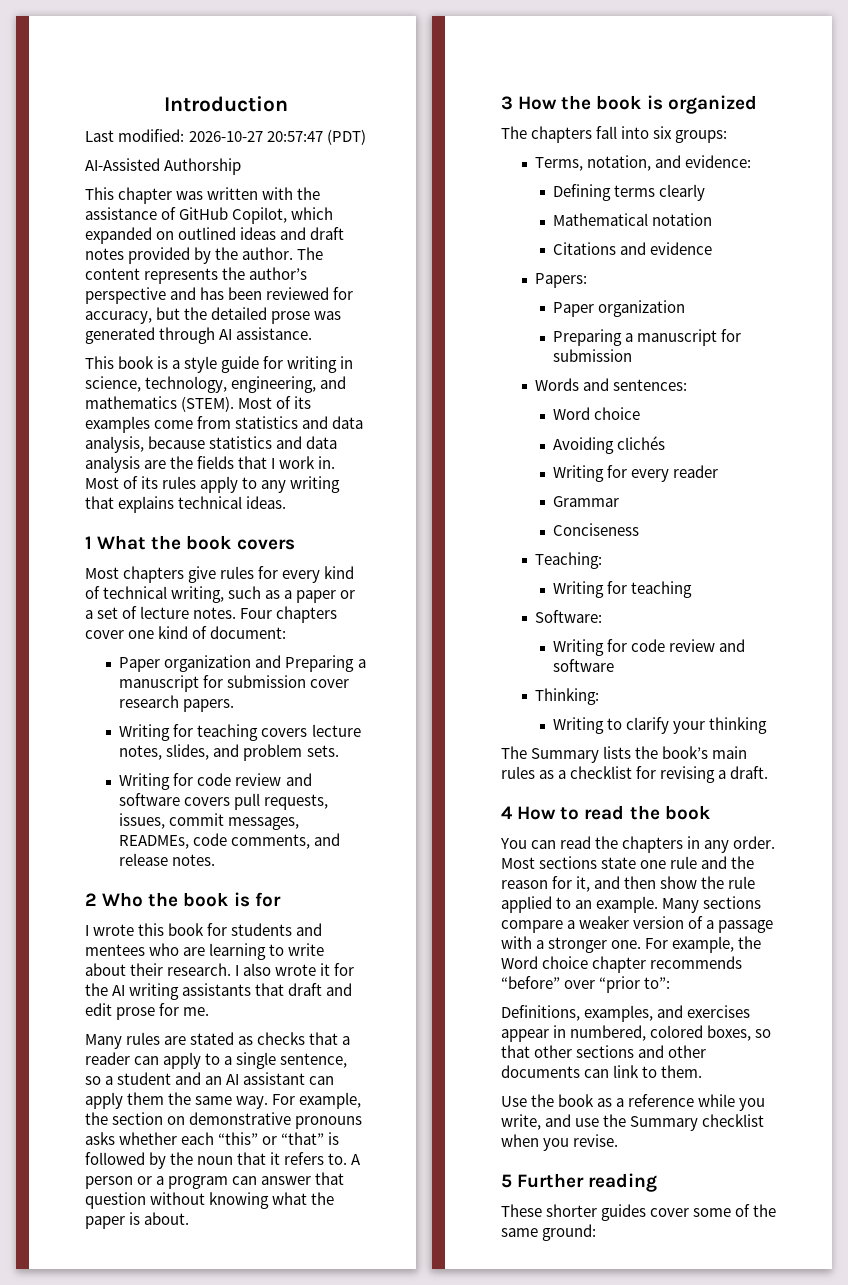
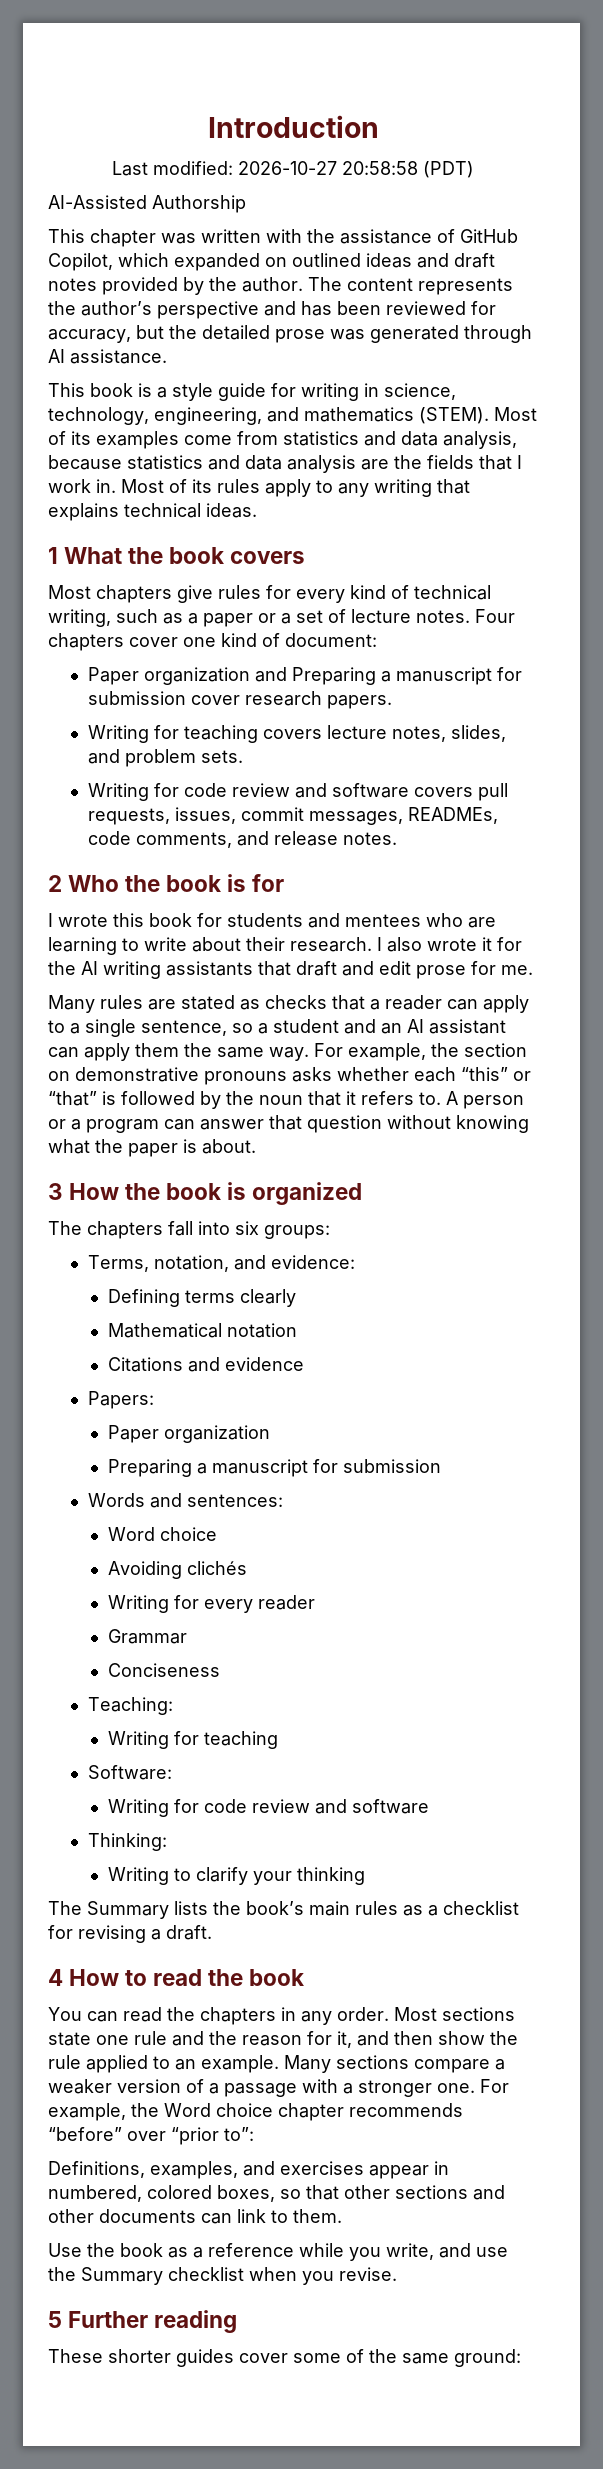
[266,131,323,142] 20:57:47 -> [342,161,418,175] 20:58:58

